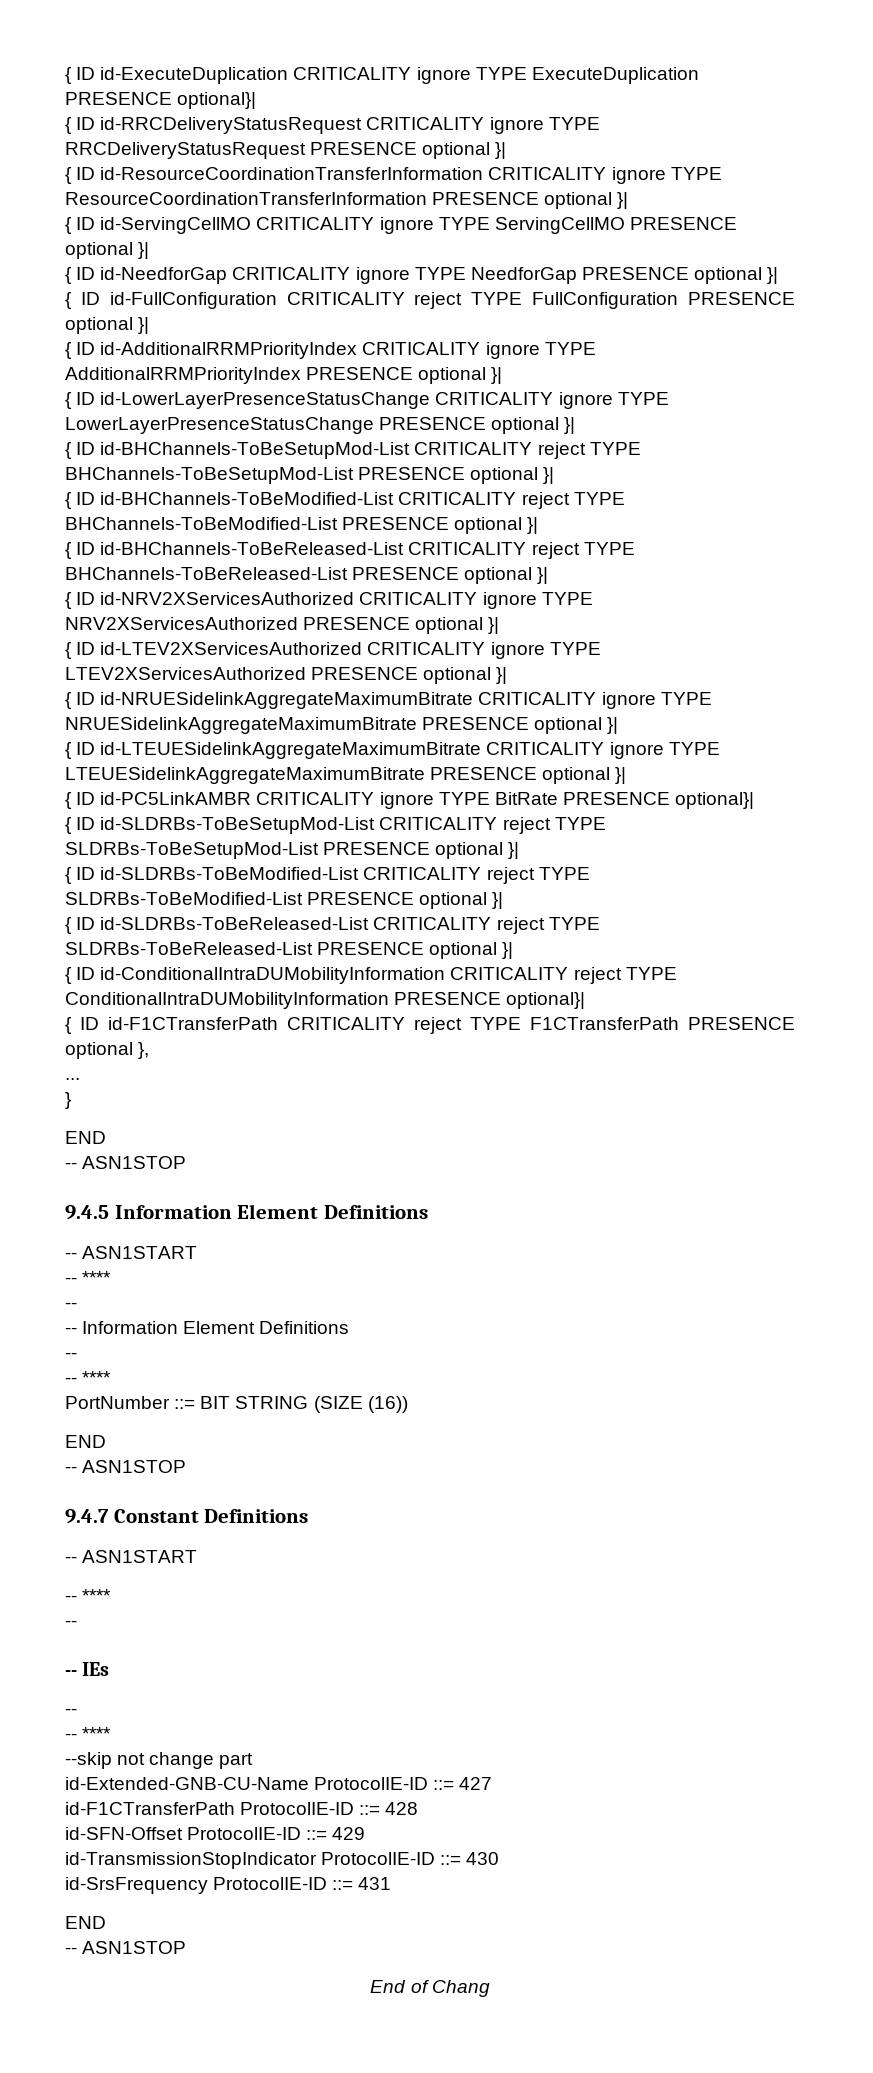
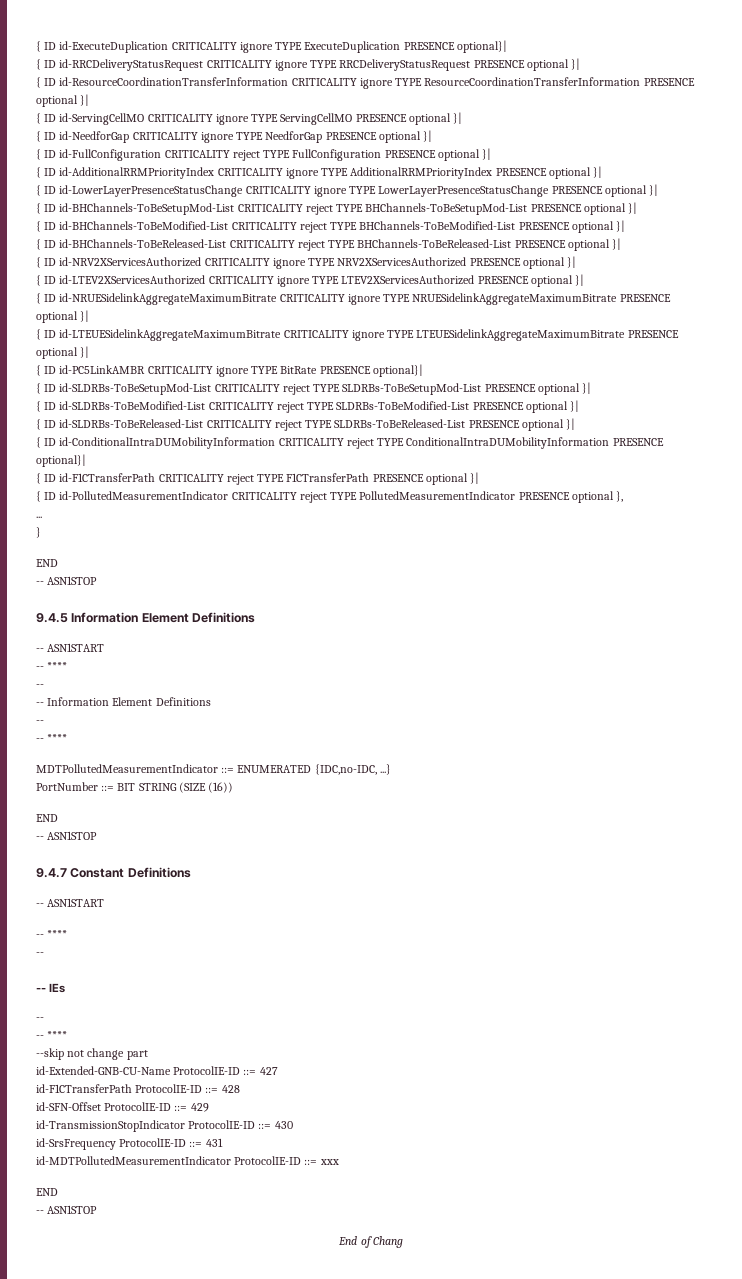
(133, 1050) none -> [470,472,480,484] [36,491,614,503] }| // { ID id-PollutedMeasurementIndicator CRITICALITY reject TYPE PollutedMeasurementIndicator PRESENCE optional
(112, 1377) none -> [36,764,391,775] // MDTPollutedMeasurementIndicator ::= ENUMERATED {IDC,no-IDC, ...}
(392, 1883) none -> [36,1156,339,1165] // id-MDTPollutedMeasurementIndicator ProtocolIE-ID ::= xxx

